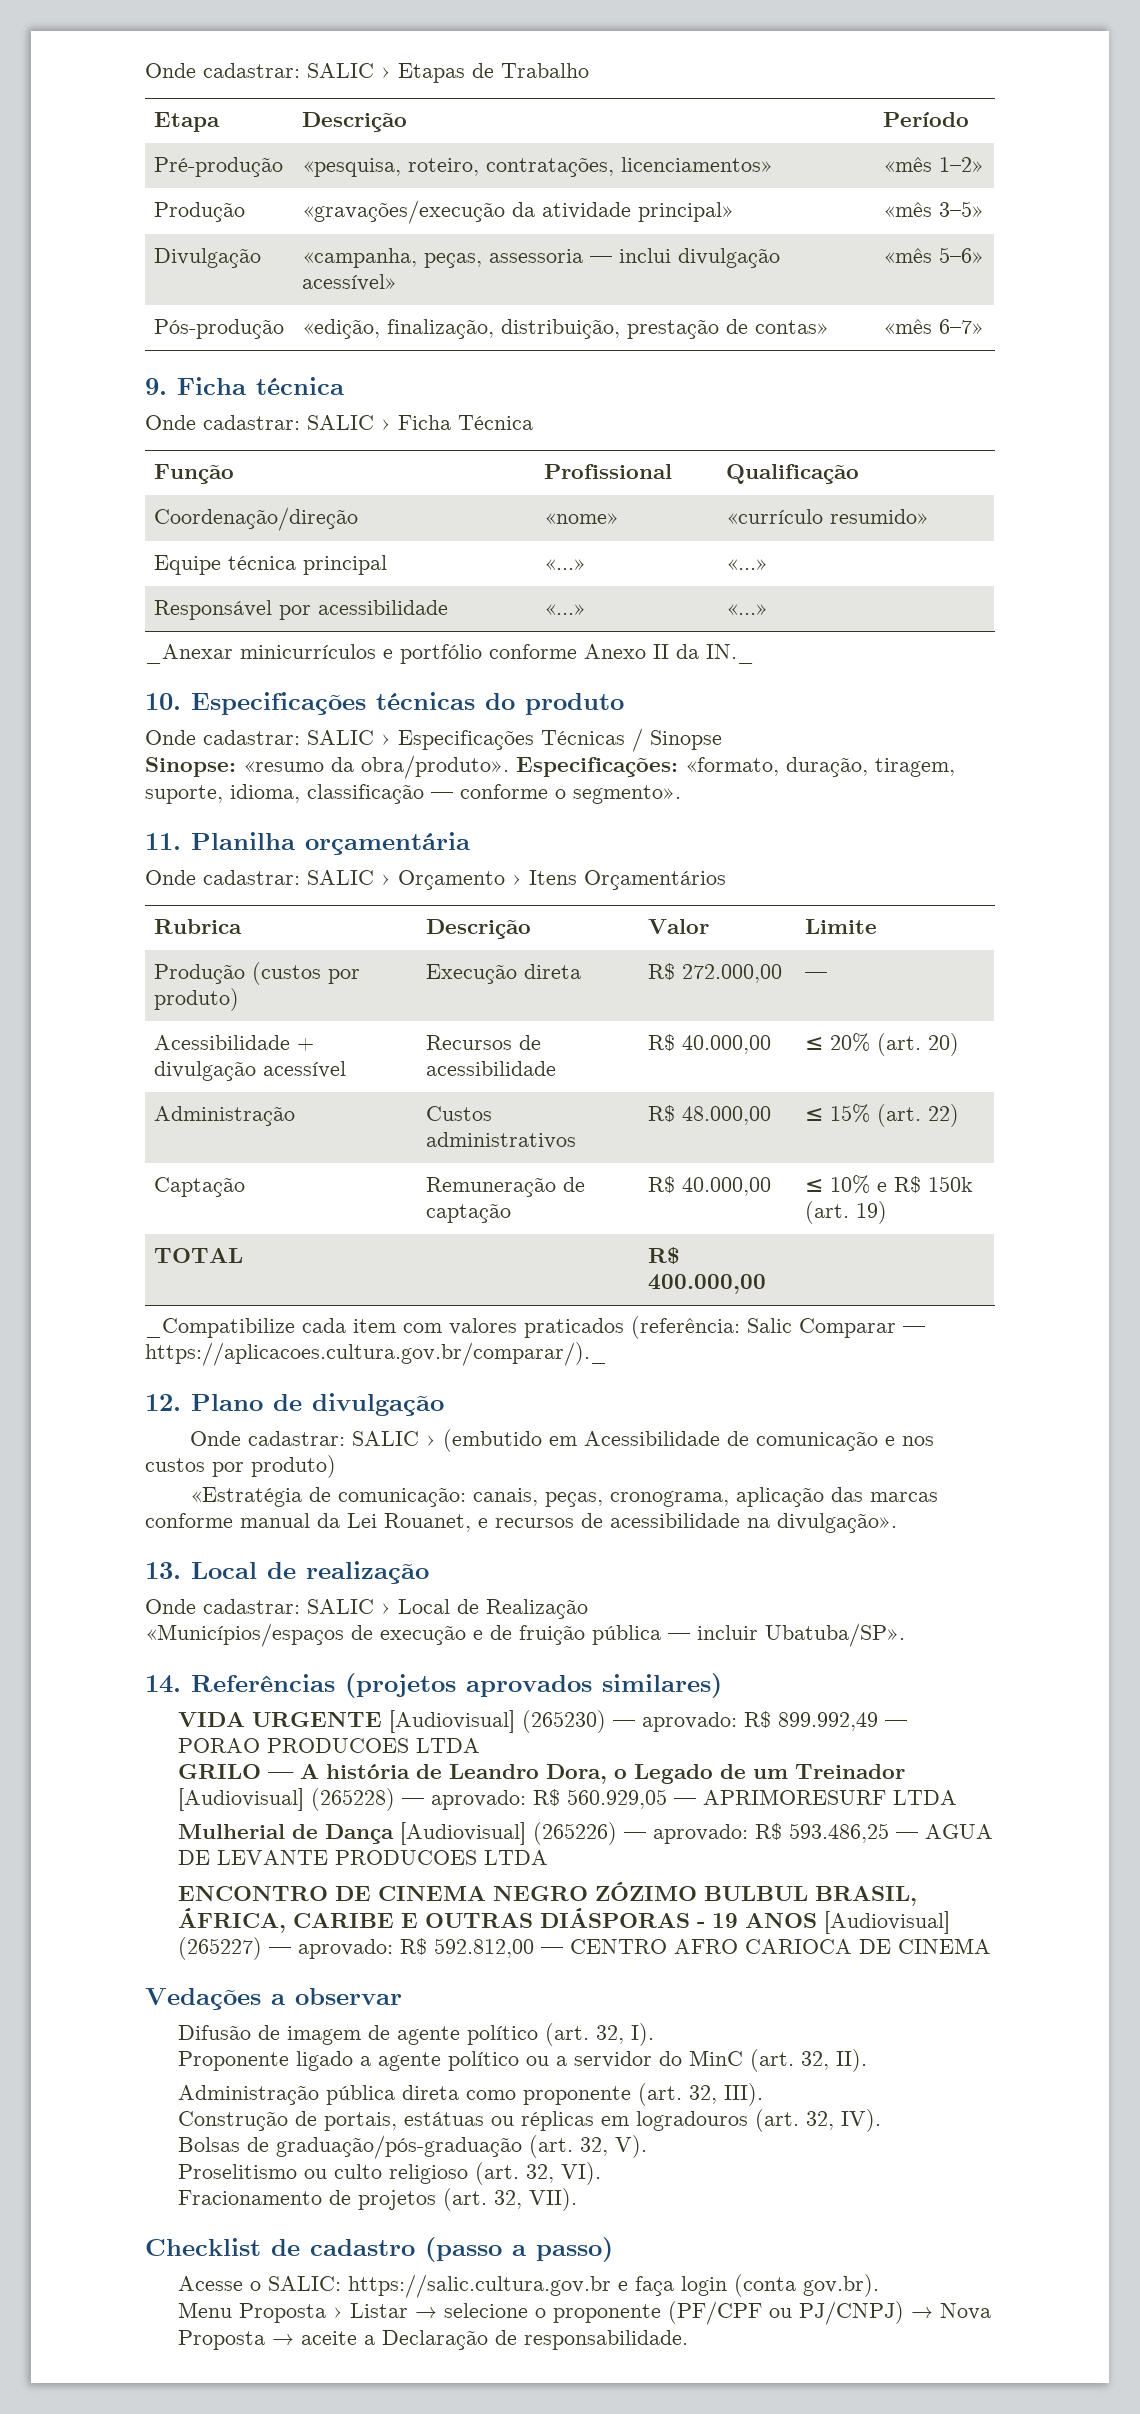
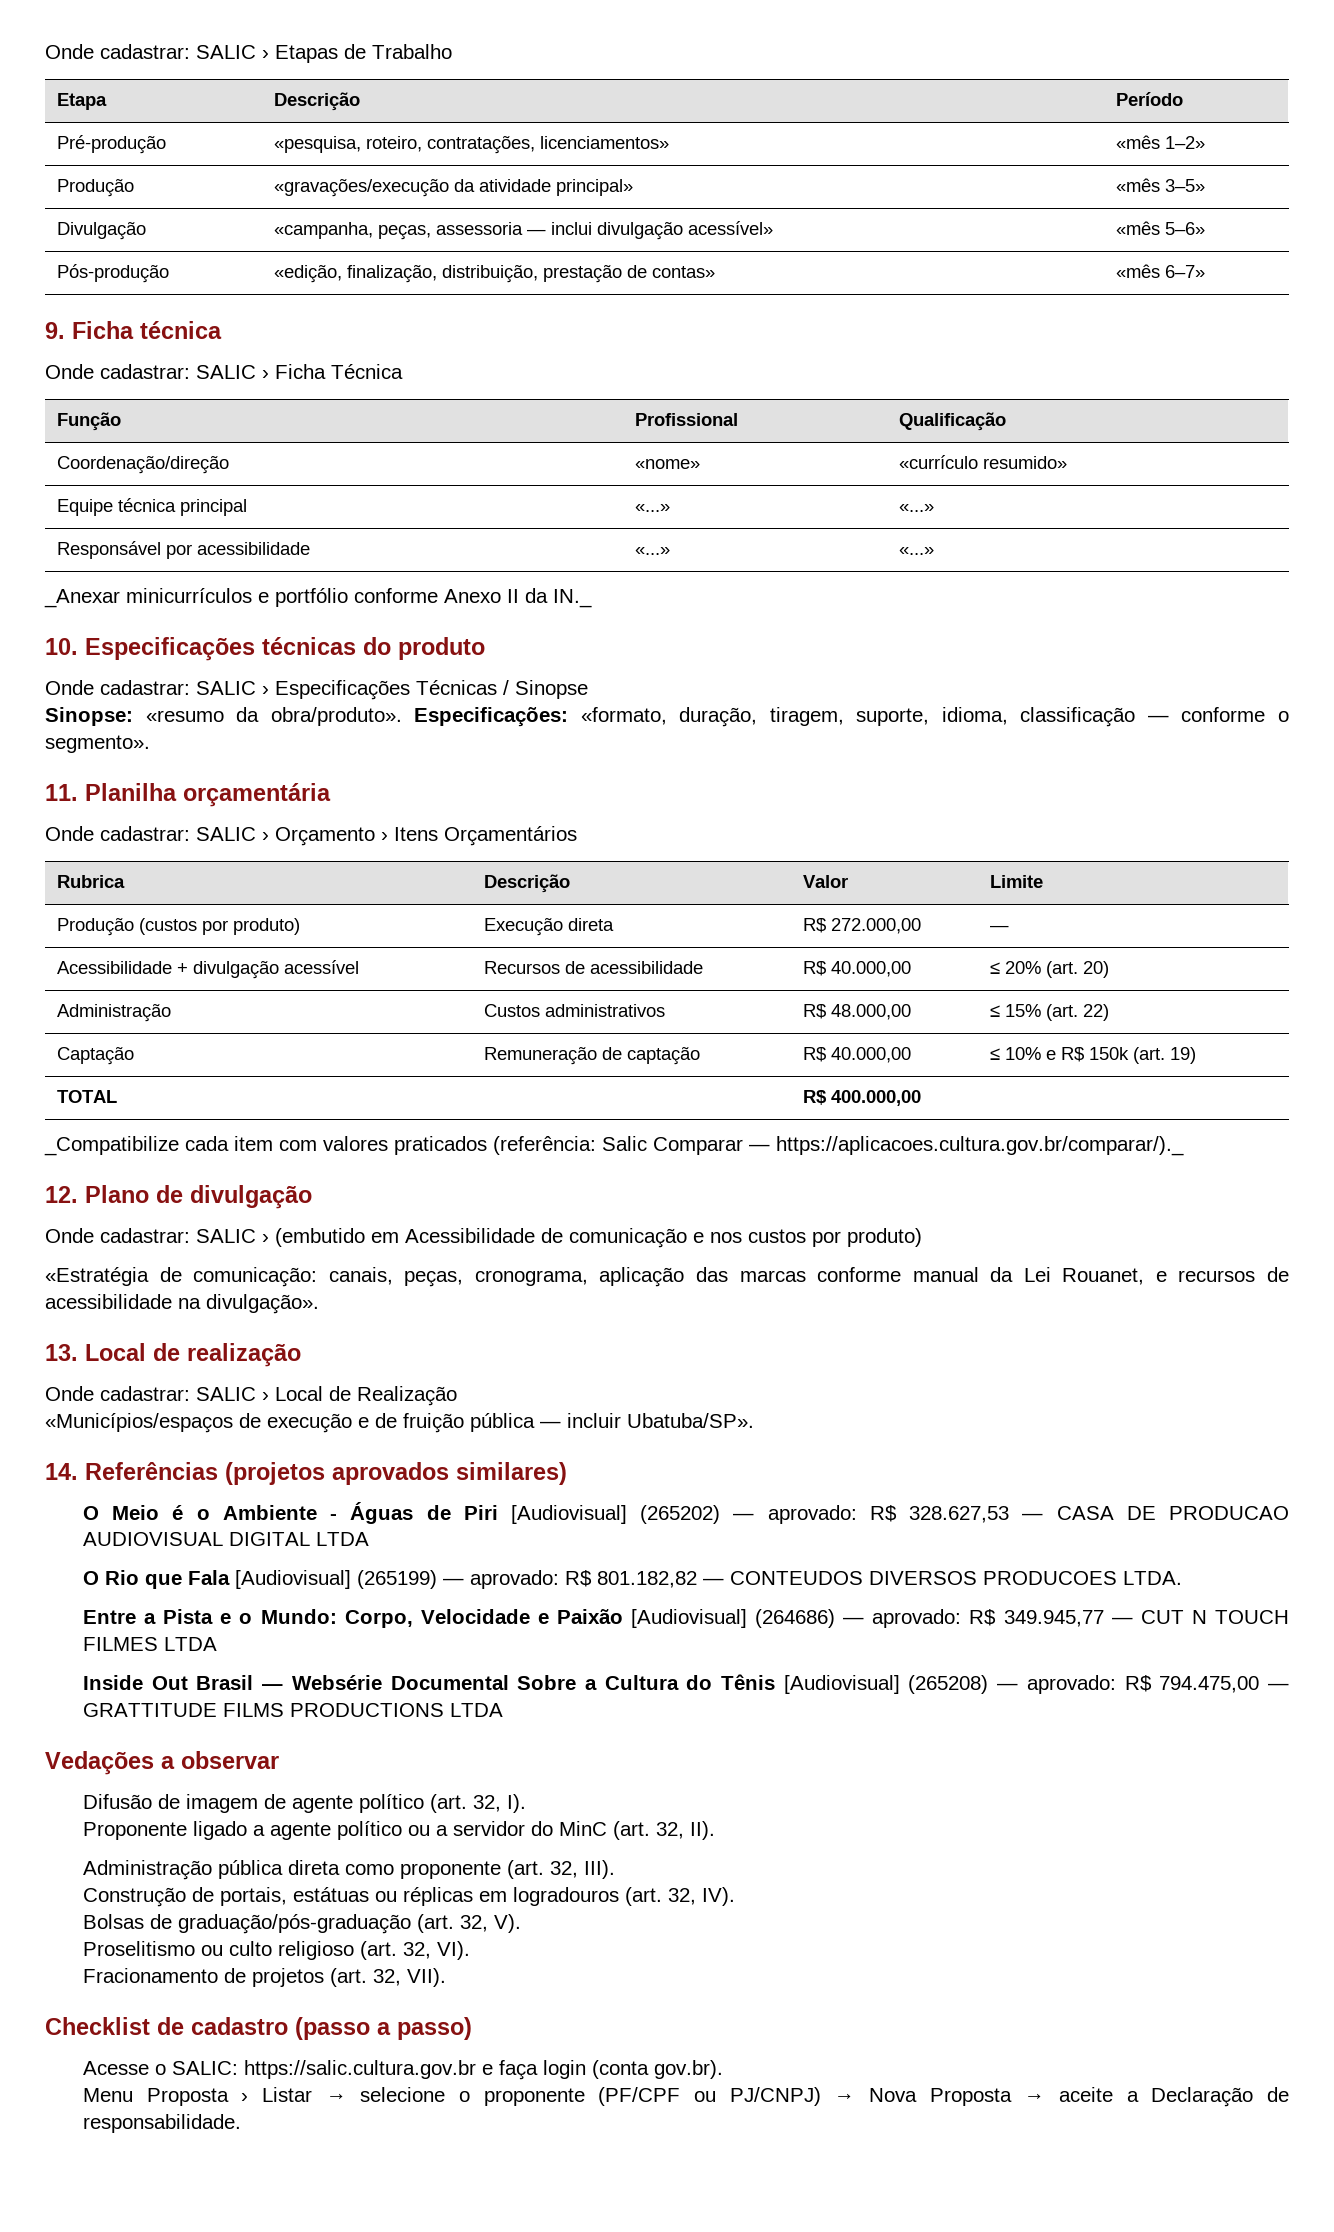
[178,1710,908,1733] [178,1738,481,1753] [178,1764,906,1784] [178,1788,958,1811] [178,1822,994,1845] [178,1850,549,1865] [178,1881,918,1906] [178,1908,951,1934] [178,1937,992,1960] VIDA URGENTE [Audiovisual] (265230) — aprovado: R$ 899.992,49 — PORAO PRODUCOES LTDA // GRILO — A história de Leandro Dora, o Legado de um Treinador [Audiovisual] (265228) — aprovado: R$ 560.929,05 — APRIMORESURF LTDA // Mulherial de Dança [Audiovisual] (265226) — aprovado: R$ 593.486,25 — AGUA DE LEVANTE PRODUCOES LTDA // ENCONTRO DE CINEMA NEGRO ZÓZIMO BULBUL BRASIL, ÁFRICA, CARIBE E OUTRAS DIÁSPORAS - 19 ANOS [Audiovisual] (265227) — aprovado: R$ 592.812,00 — CENTRO AFRO CARIOCA DE CINEMA -> [83,1502,1289,1524] [83,1532,370,1546] [83,1570,1183,1589] [83,1609,1290,1628] [83,1637,218,1651] [83,1674,1289,1694] [83,1703,504,1717] O Meio é o Ambiente - Águas de Piri [Audiovisual] (265202) — aprovado: R$ 328.627,53 — CASA DE PRODUCAO AUDIOVISUAL DIGITAL LTDA // O Rio que Fala [Audiovisual] (265199) — aprovado: R$ 801.182,82 — CONTEUDOS DIVERSOS PRODUCOES LTDA. // Entre a Pista e o Mundo: Corpo, Velocidade e Paixão [Audiovisual] (264686) — aprovado: R$ 349.945,77 — CUT N TOUCH FILMES LTDA // Inside Out Brasil — Websérie Documental Sobre a Cultura do Tênis [Audiovisual] (265208) — aprovado: R$ 794.475,00 — GRATTITUDE FILMS PRODUCTIONS LTDA

